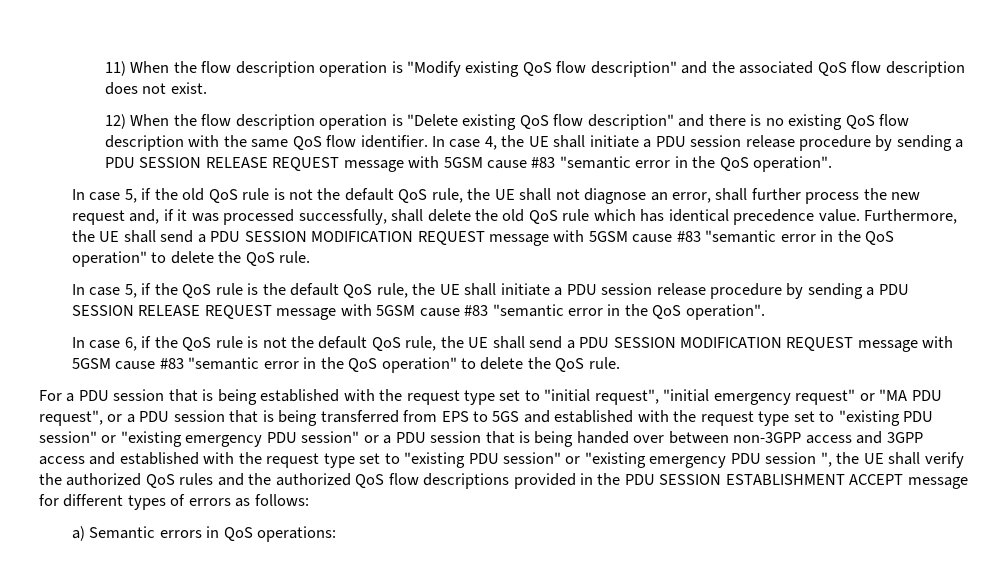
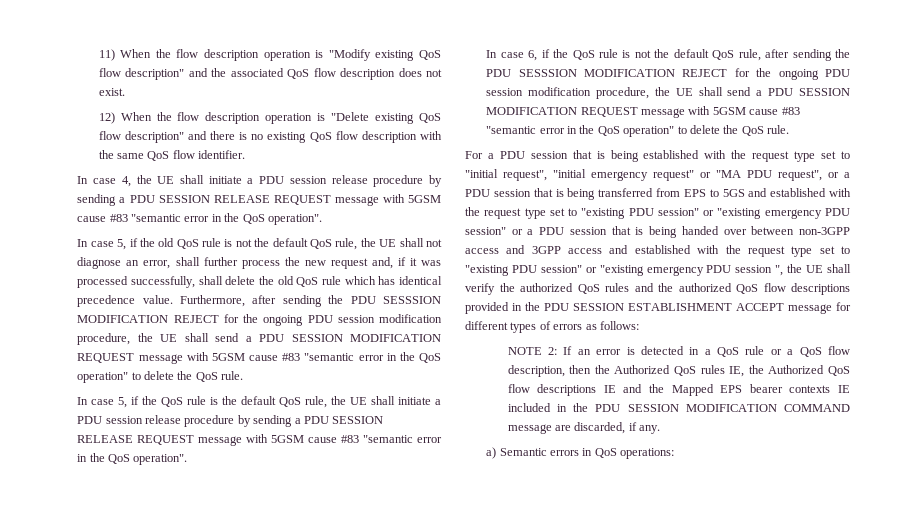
(428, 141) none -> (246, 154) //
(958, 216) none -> [252,295,441,307] [77,314,442,326] [77,333,131,345] after sending the PDU SESSSION MODIFICATION REJECT for the ongoing PDU session modification procedure,
(437, 343) none -> [765,49,850,61] [486,68,850,80] [486,87,650,99] after sending the PDU SESSSION MODIFICATION REJECT for the ongoing PDU session modification procedure,
(309, 500) none -> [507,346,850,357] [507,365,851,377] [507,384,851,396] [507,403,850,412] [507,422,661,434] // NOTE 2: If an error is detected in a QoS rule or a QoS flow description, then the Authorized QoS rules IE, the Authorized QoS flow descriptions IE and the Mapped EPS bearer contexts IE included in the PDU SESSION MODIFICATION COMMAND message are discarded, if any.

